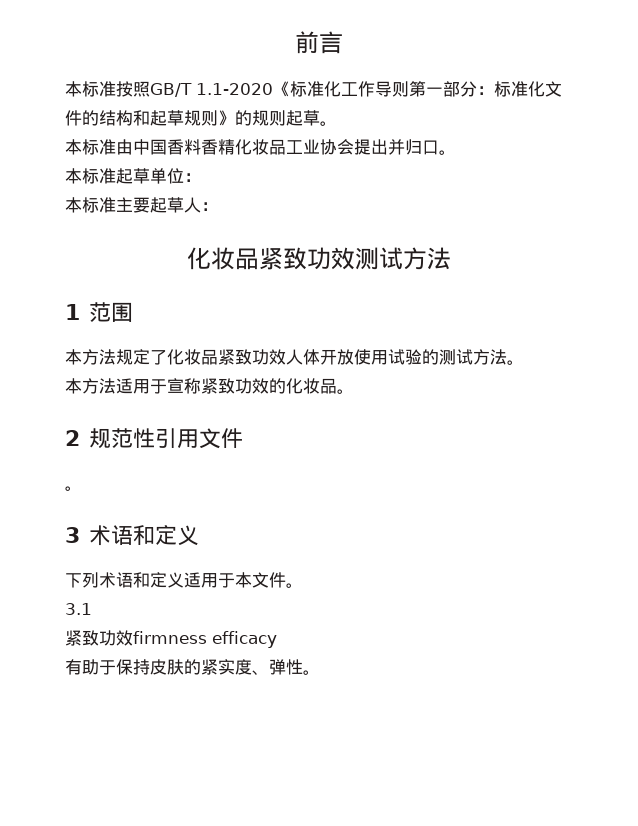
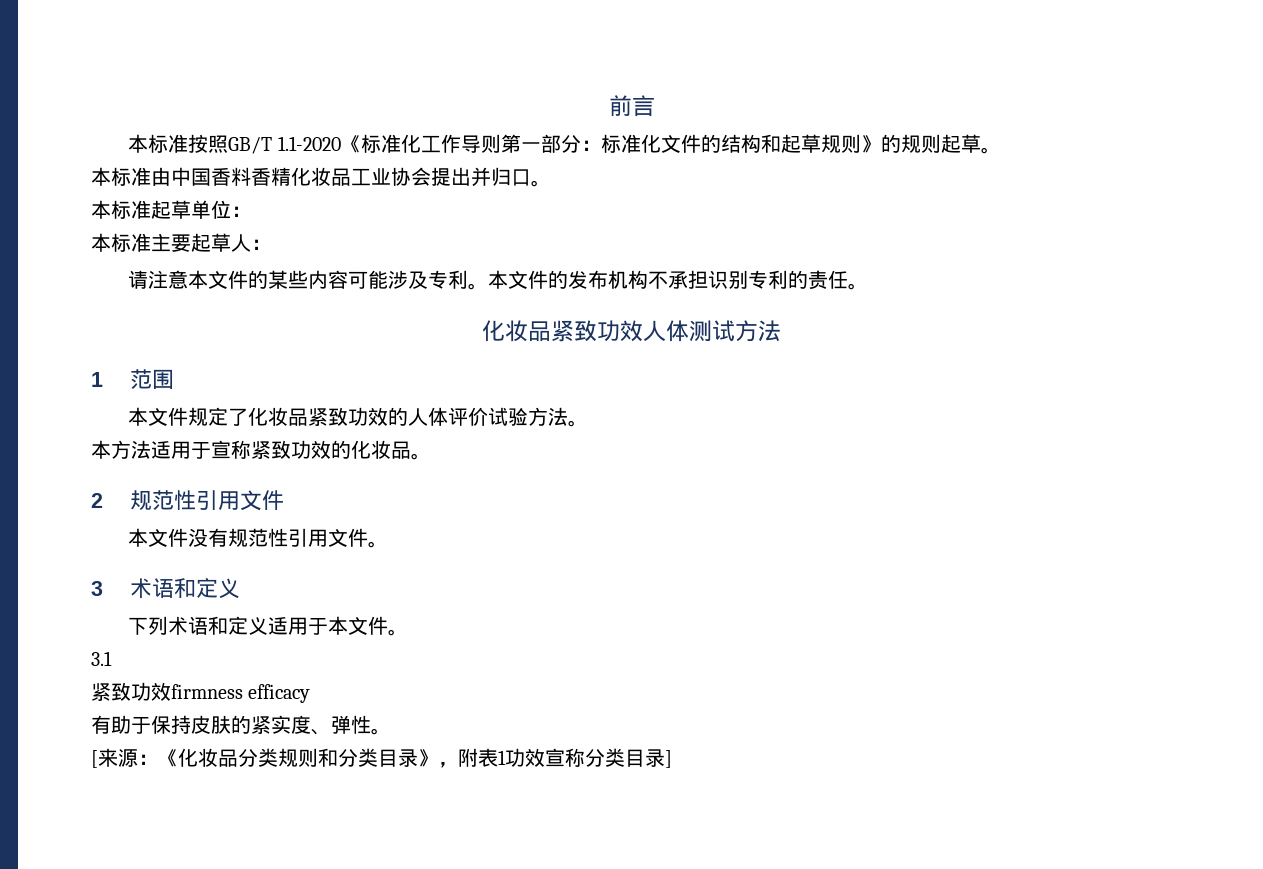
[187,247,355,270] // 化妆品紧致功效 -> [128,270,869,290] [482,320,689,342] // 请注意本文件的某些内容可能涉及专利。本文件的发布机构不承担识别专利的责任。 // 化妆品紧致功效人体
[82,349,116,365] 方法 -> [148,407,189,426] 文件
[286,349,473,365] 人体开放使用试验的测试 -> [388,407,529,426] 的人体评价试验
(243, 438) none -> [128,528,369,547] 本文件没有规范性引用文件
(320, 672) none -> [91,748,672,768] // [来源：《化妆品分类规则和分类目录》，附表1功效宣称分类目录]

